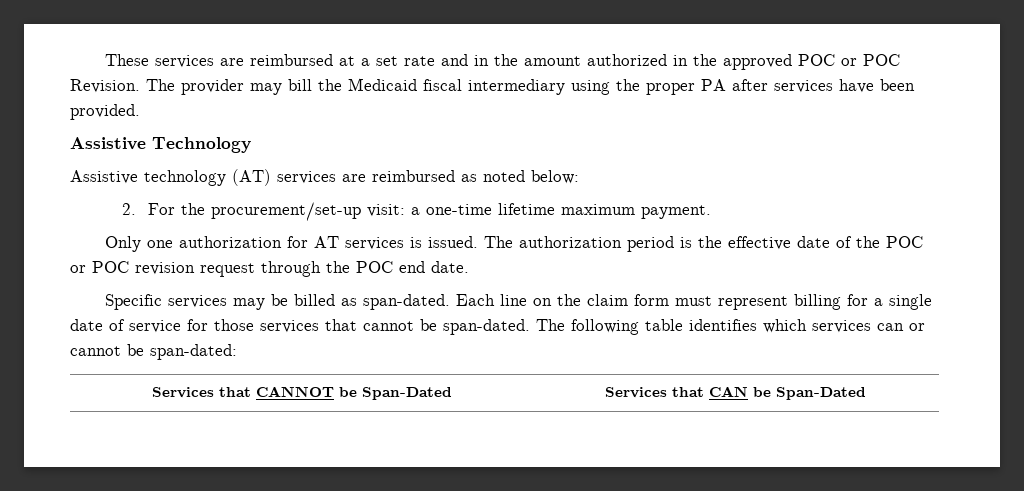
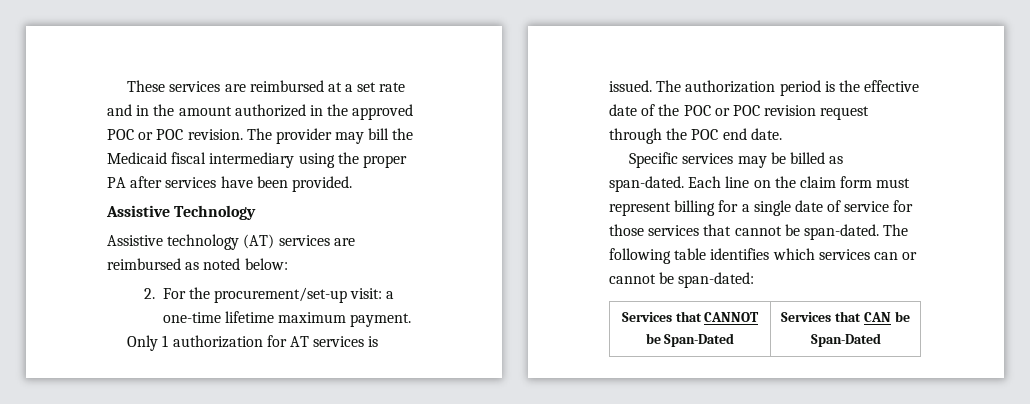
[70,79,140,93] Revision. -> [187,129,243,140] revision.
[147,240,174,248] one -> [162,335,169,347] 1

